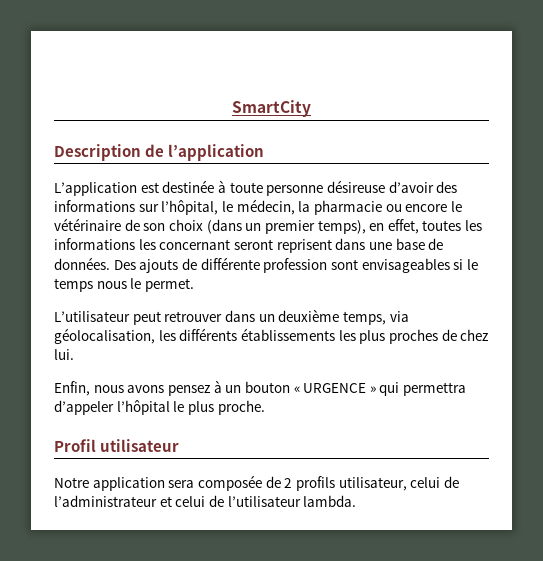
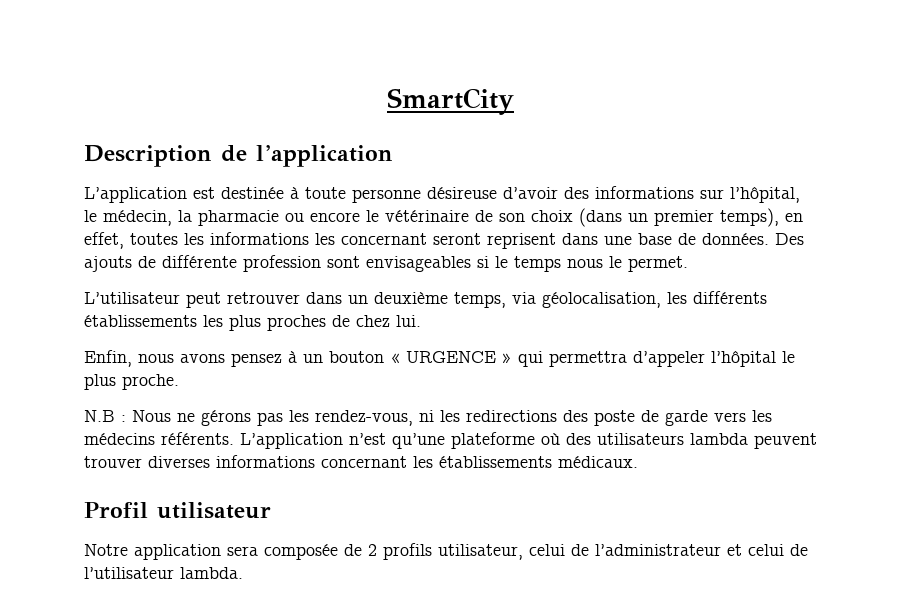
(265, 407) none -> [84,410,772,426] [84,432,817,449] [84,455,638,468] // N.B : Nous ne gérons pas les rendez-vous, ni les redirections des poste de garde vers les médecins référents. L’application n’est qu’une plateforme où des utilisateurs lambda peuvent trouver diverses informations concernant les établissements médicaux.

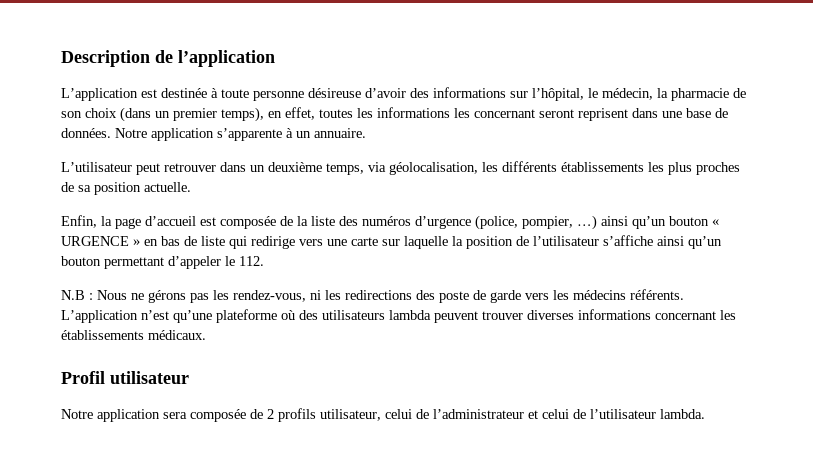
[387,88,514,115] SmartCity // -> (61, 58) none
[285,210,469,222] ou encore le vétérinaire -> (729, 94) none
[775,233,804,245] [84,255,688,272] Des ajouts de différente profession sont envisageables si le temps nous le permet. -> [115,128,366,141] Notre application s’apparente à un annuaire.
[356,315,421,327] [84,350,795,367] [84,374,179,390] chez lui. // Enfin, nous avons pensez à un bouton « URGENCE » qui permettra d’appeler l’hôpital le plus proche. -> [78,182,191,195] [61,215,719,230] [61,235,722,249] [61,256,264,269] sa position actuelle. // Enfin, la page d’accueil est composée de la liste des numéros d’urgence (police, pompier, …) ainsi qu’un bouton « URGENCE » en bas de liste qui redirige vers une carte sur laquelle la position de l’utilisateur s’affiche ainsi qu’un bouton permettant d’appeler le 112.

